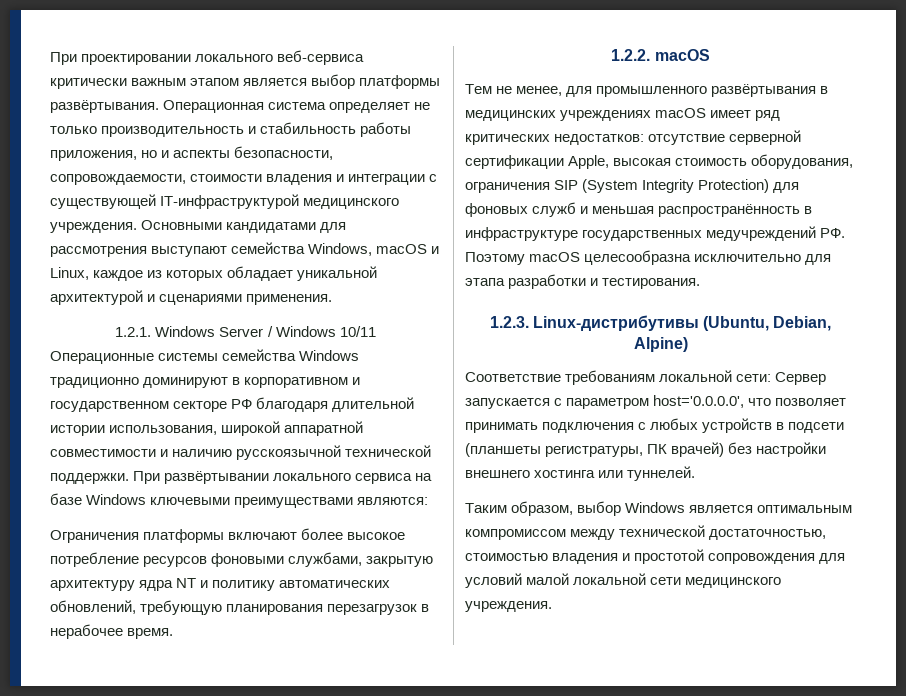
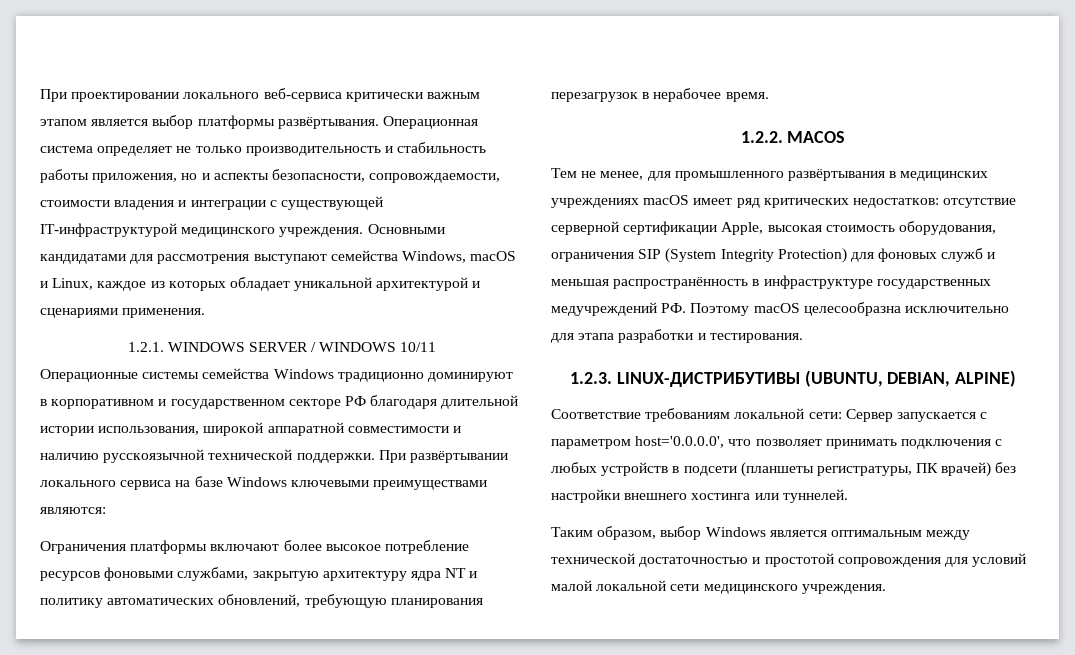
[155,326,336,337] Windows Server / Windows -> [167,342,397,352] WINDOWS SERVER / WINDOWS
[654,49,710,61] macOS -> [787,131,846,143] MACOS
[532,315,832,331] [633,337,688,352] Linux-дистрибутивы (Ubuntu, Debian, Alpine) -> [616,370,1017,387] LINUX-ДИСТРИБУТИВЫ (UBUNTU, DEBIAN, ALPINE)
[465,529,566,540] компромиссом -> (922, 533) none
[709,529,827,540] [465,553,619,564] достаточностью, стоимостью владения -> [639,557,749,567] достаточностью

